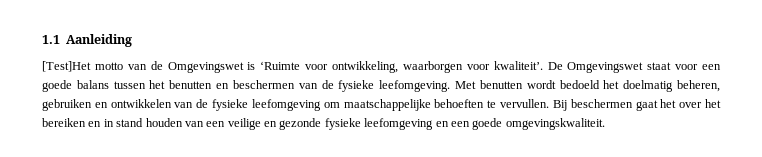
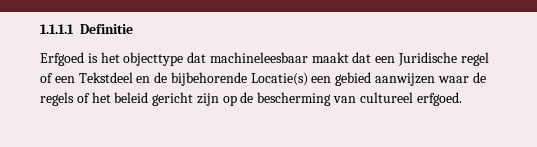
[42,34,133,47] [42,61,721,73] [42,80,721,92] [42,99,722,111] [42,118,605,130] 1.1 Aanleiding // [Test]Het motto van de Omgevingswet is ‘Ruimte voor ontwikkeling, waarborgen voor kwaliteit’. De Omgevingswet staat voor een goede balans tussen het benutten en beschermen van de fysieke leefomgeving. Met benutten wordt bedoeld het doelmatig beheren, gebruiken en ontwikkelen van de fysieke leefomgeving om maatschappelijke behoeften te vervullen. Bij beschermen gaat het over het bereiken en in stand houden van een veilige en gezonde fysieke leefomgeving en een goede omgevingskwaliteit. -> [40,24,133,34] [40,52,489,66] [40,72,486,86] [40,92,462,106] 1.1.1.1 Definitie // Erfgoed is het objecttype dat machineleesbaar maakt dat een Juridische regel of een Tekstdeel en de bijbehorende Locatie(s) een gebied aanwijzen waar de regels of het beleid gericht zijn op de bescherming van cultureel erfgoed.

